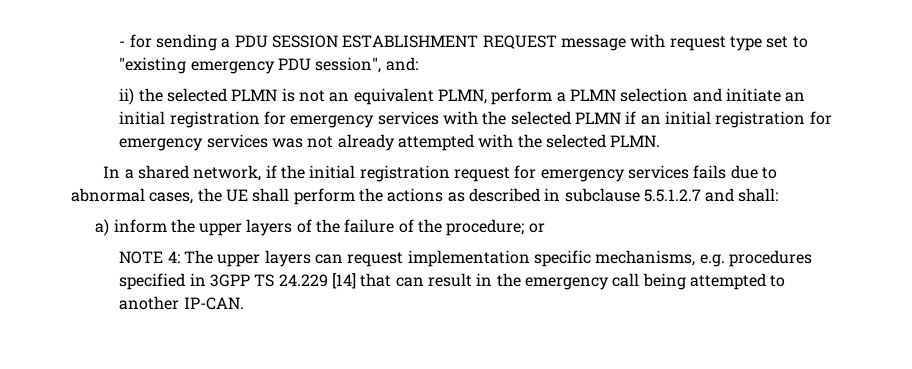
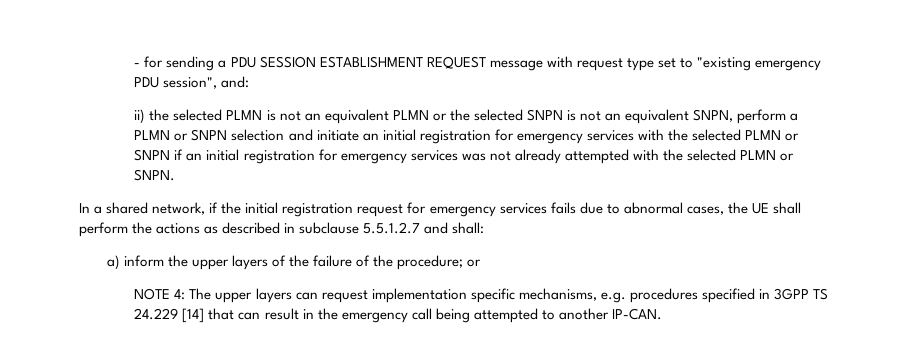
[437,89,487,104] PLMN, -> [392,109,734,124] PLMN or the selected SNPN is not an equivalent SNPN,
(616, 95) none -> [174,129,228,141] or SNPN
(621, 118) none -> [785,133,800,141] [134,149,171,161] or SNPN
[610,135,661,147] PLMN. -> [740,150,795,161] [134,169,176,181] PLMN or SNPN.

